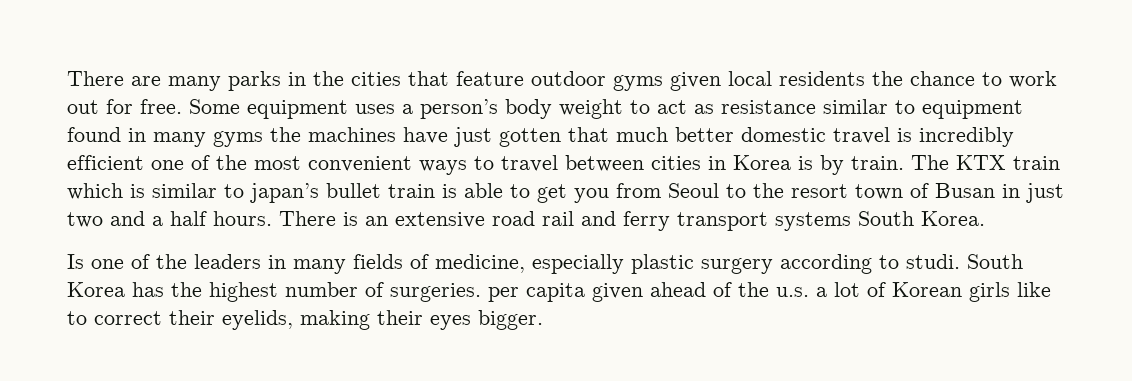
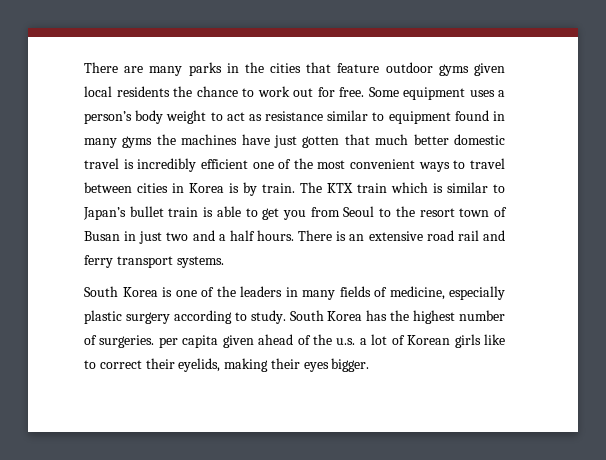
[250,183,319,203] japan’s -> [83,207,126,220] Japan’s
[775,211,985,231] [67,254,84,269] systems South Korea. // Is -> [176,256,224,268] [84,286,172,297] systems. // South Korea is
[906,254,960,269] studi. -> [250,310,286,324] study.

